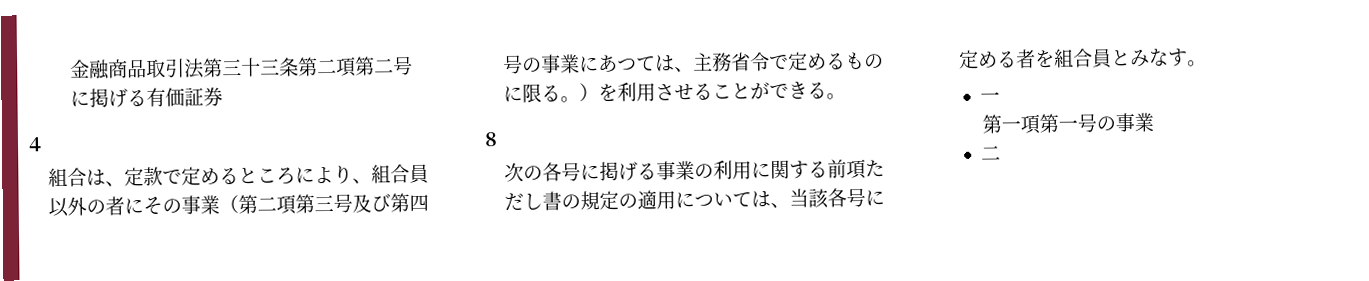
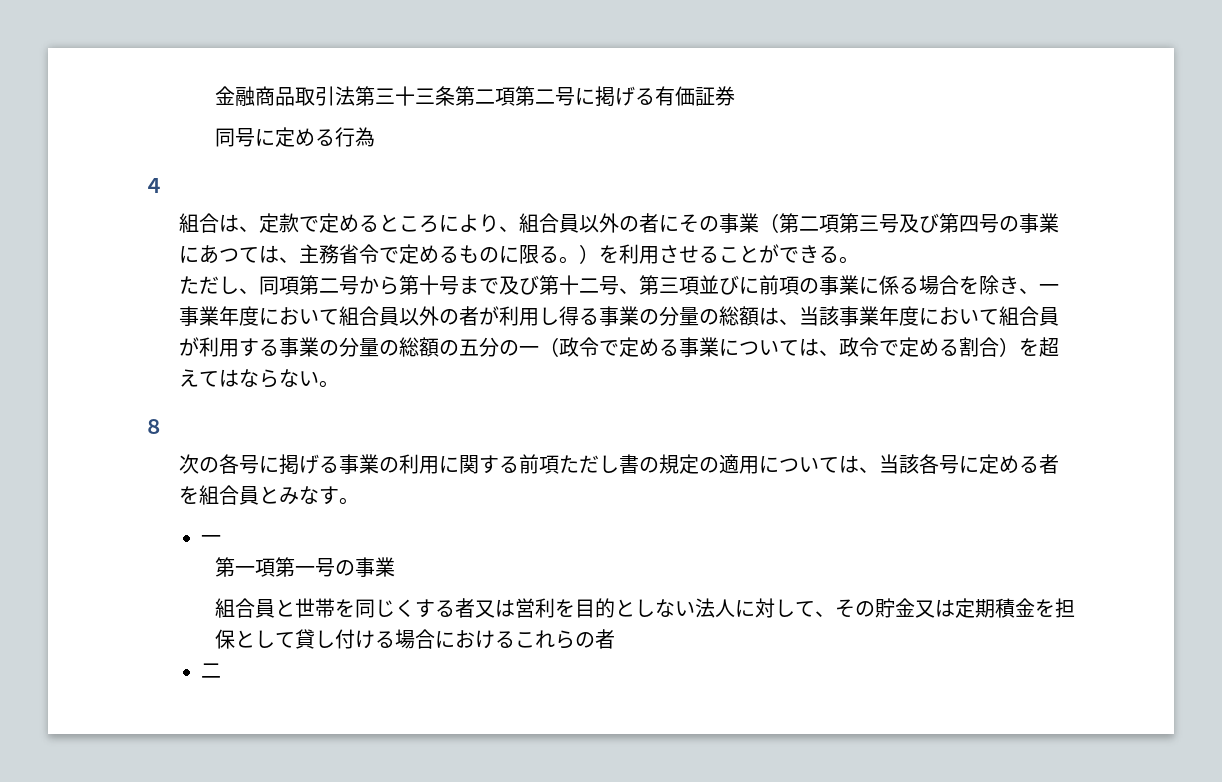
(223, 97) none -> [214,127,375,147] // 同号に定める行為
(847, 96) none -> [179,275,1060,295] [179,306,1060,326] [179,337,1060,357] [179,369,340,388] // ただし、同項第二号から第十号まで及び第十二号、第三項並びに前項の事業に係る場合を除き、一事業年度において組合員以外の者が利用し得る事業の分量の総額は、当該事業年度において組合員が利用する事業の分量の総額の五分の一（政令で定める事業については、政令で定める割合）を超えてはならない。
(1154, 122) none -> [214,598,1075,618] [214,629,615,649] // 組合員と世帯を同じくする者又は営利を目的としない法人に対して、その貯金又は定期積金を担保として貸し付ける場合におけるこれらの者

